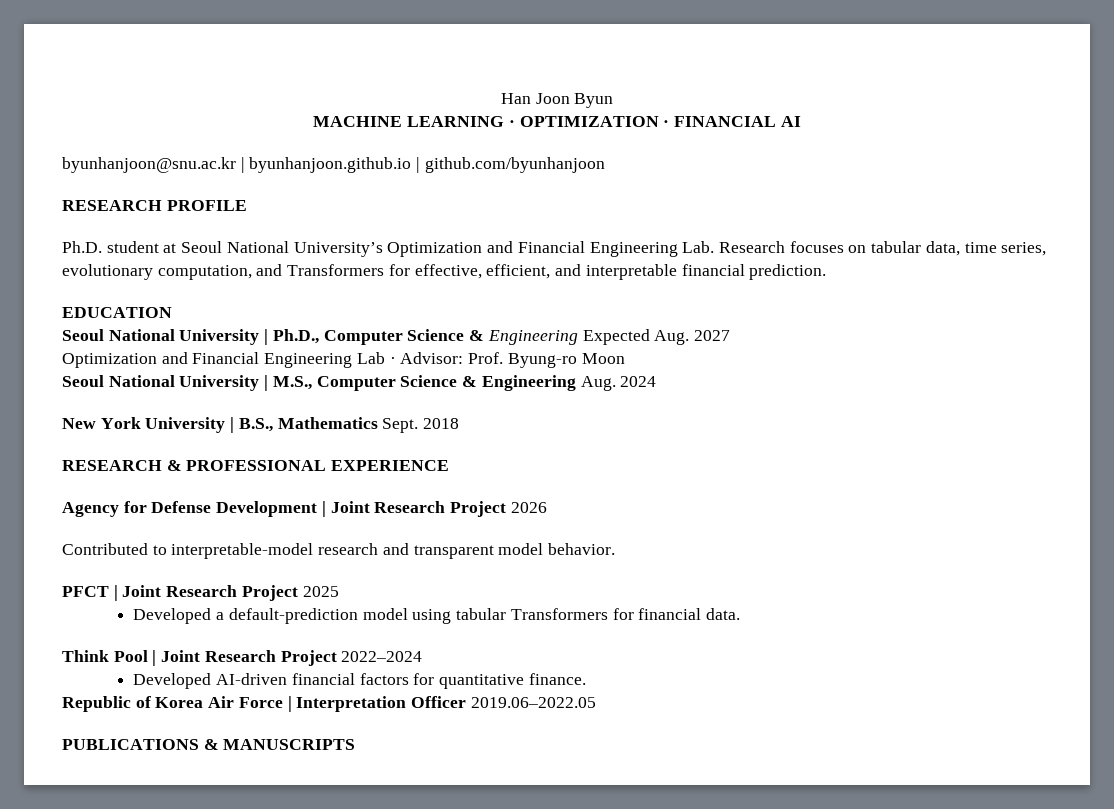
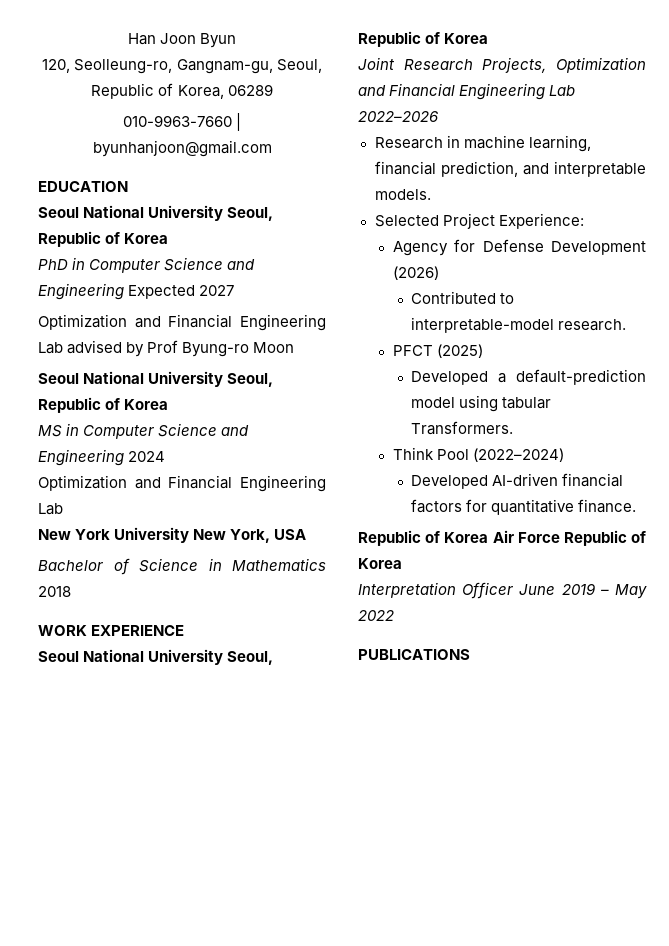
[313,116,801,127] [62,157,605,173] [62,200,247,211] [62,241,1047,257] [62,264,827,280] [62,307,172,318] [62,329,485,345] MACHINE LEARNING · OPTIMIZATION · FINANCIAL AI // byunhanjoon@snu.ac.kr | byunhanjoon.github.io | github.com/byunhanjoon // RESEARCH PROFILE // Ph.D. student at Seoul National University’s Optimization and Financial Engineering Lab. Research focuses on tabular data, time series, evolutionary computation, and Transformers for effective, efficient, and interpretable financial prediction. // EDUCATION // Seoul National University | Ph.D., Computer Science & -> [42,59,322,74] [91,83,273,99] [122,113,242,131] [92,140,272,157] [38,181,128,192] [38,205,274,221] [38,231,169,247] [38,257,256,273] 120, Seolleung-ro, Gangnam-gu, Seoul, Republic of Korea, 06289 // 010-9963-7660 | byunhanjoon@gmail.com // EDUCATION // Seoul National University Seoul, Republic of Korea // PhD in Computer Science and
[654,330,690,345] Aug. -> (196, 292) none
[389,352,504,364] · Advisor: Prof. -> [67,340,179,357] advised by Prof
[264,375,657,391] [62,417,460,433] [62,460,450,471] [62,501,547,517] [62,543,616,559] [62,585,339,601] | M.S., Computer Science & Engineering Aug. 2024 // New York University | B.S., Mathematics Sept. 2018 // RESEARCH & PROFESSIONAL EXPERIENCE // Agency for Defense Development | Joint Research Project 2026 // Contributed to interpretable-model research and transparent model behavior. // PFCT | Joint Research Project 2025 -> [227,373,274,387] [38,397,169,413] [38,423,250,439] [38,449,166,466] [38,475,326,492] [38,503,63,515] [38,527,307,543] [38,558,326,575] [38,586,71,597] [38,625,185,636] [38,649,274,665] [358,31,489,47] [358,57,646,73] [358,83,576,100] [358,111,438,122] [374,135,591,152] [374,161,646,177] [374,189,431,200] [374,213,584,229] [392,239,646,256] [392,266,439,280] [411,291,515,304] [411,317,627,333] [392,344,483,358] Seoul, Republic of Korea // MS in Computer Science and Engineering 2024 // Optimization and Financial Engineering Lab // New York University New York, USA // Bachelor of Science in Mathematics 2018 // WORK EXPERIENCE // Seoul National University Seoul, Republic of Korea // Joint Research Projects, Optimization and Financial Engineering Lab 2022–2026 // Research in machine learning, financial prediction, and interpretable models. // Selected Project Experience: // Agency for Defense Development (2026) // Contributed to interpretable-model research. // PFCT (2025)
[510,608,740,620] [62,650,423,666] Transformers for financial data. // Think Pool | Joint Research Project 2022–2024 -> [411,421,514,435] [392,447,565,462] Transformers. // Think Pool (2022–2024)
[287,696,596,712] | Interpretation Officer 2019.06–2022.05 -> [563,530,646,546] [358,558,402,569] [358,582,647,599] [358,610,394,621] Republic of Korea // Interpretation Officer June 2019 – May 2022
[203,739,356,750] & MANUSCRIPTS -> (470, 654) none

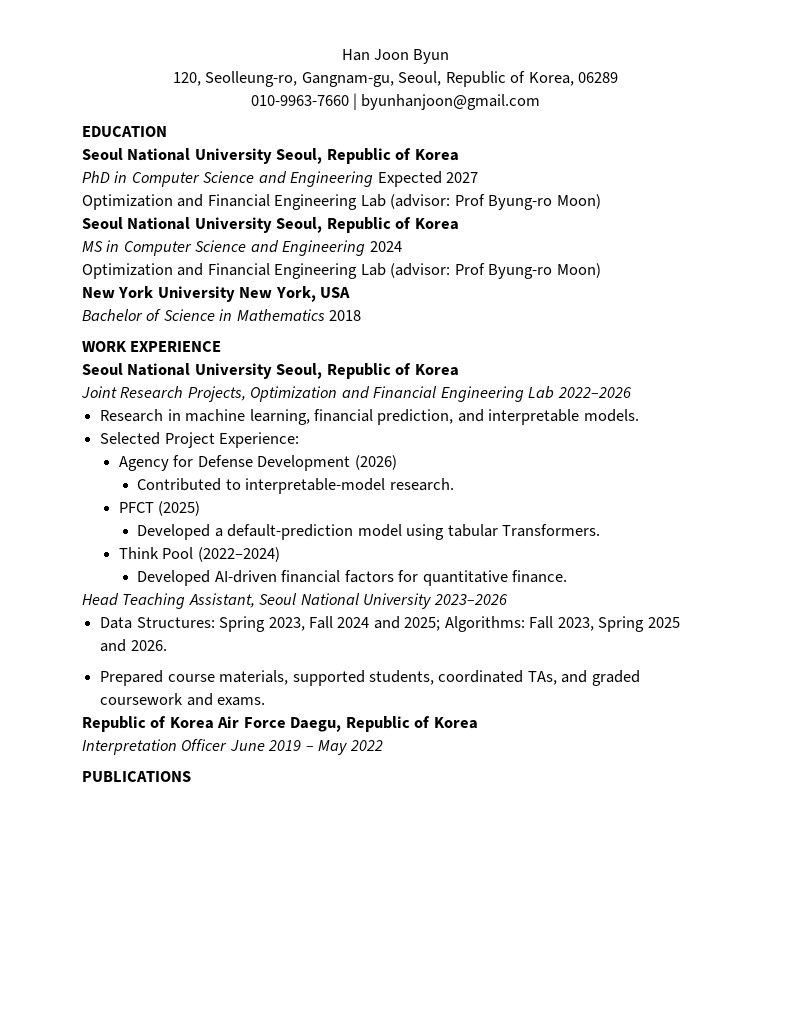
[67,340,295,357] advised by Prof Byung-ro Moon -> [390,194,601,210] (advisor: Prof Byung-ro Moon)
(63, 509) none -> [390,263,601,279] (advisor: Prof Byung-ro Moon)
(637, 506) none -> [82,593,508,609] [100,616,680,632] [100,639,167,652] [100,670,640,686] [100,693,266,706] // Head Teaching Assistant, Seoul National University 2023–2026 // Data Structures: Spring 2023, Fall 2024 and 2025; Algorithms: Fall 2023, Spring 2025 and 2026. // Prepared course materials, supported students, coordinated TAs, and graded coursework and exams.
(560, 537) none -> [290,717,342,732] Daegu,

